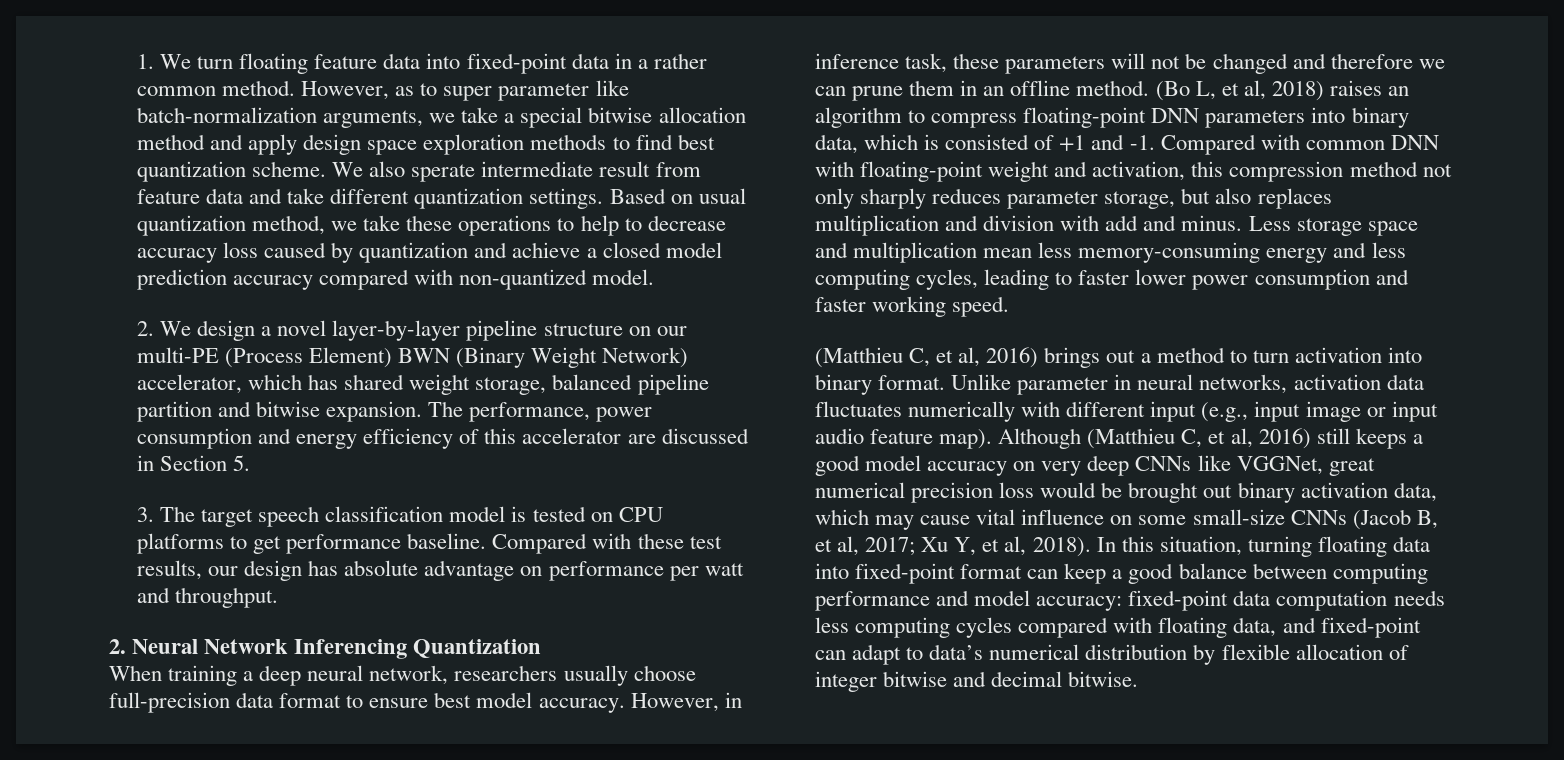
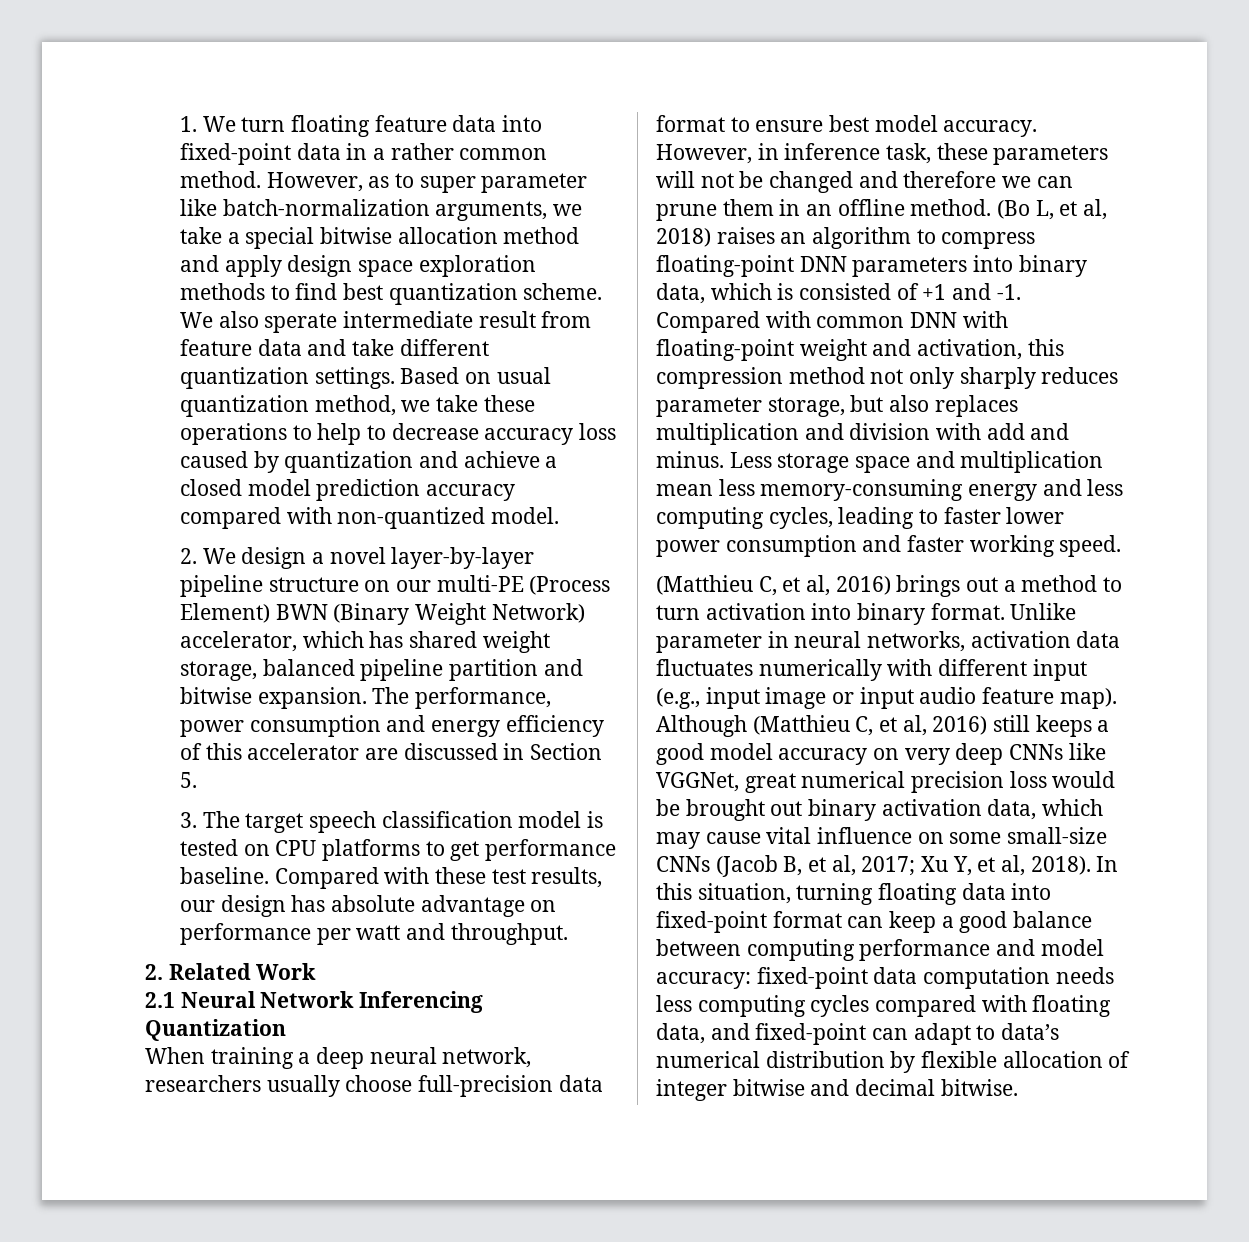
(126, 646) none -> [168,963,317,980] [145,992,175,1008] Related Work // 2.1

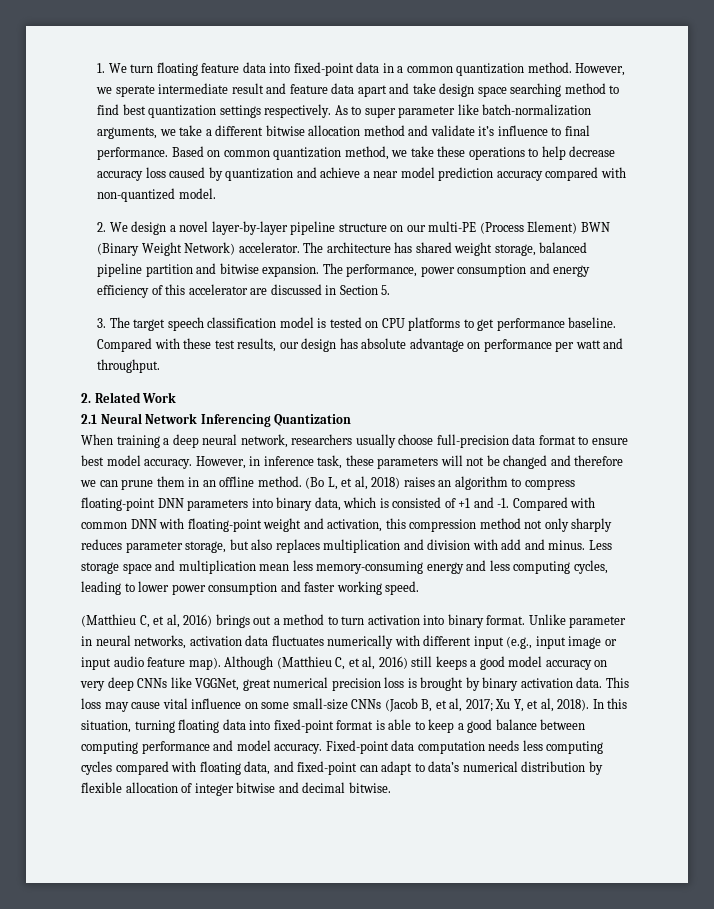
[390,143,548,160] [180,171,390,192] rather common method. However, as -> [406,62,626,76] [96,83,620,97] [97,104,348,118] common quantization method. However, we sperate intermediate result and feature data apart and take design space searching method to find best quantization settings respectively. As
[245,227,315,249] special -> [215,125,264,136] different
[224,255,536,277] [180,283,603,305] [180,311,592,333] [180,339,489,356] [180,367,395,389] apply design space exploration methods to find best quantization scheme. We also sperate intermediate result from feature data and take different quantization settings. -> [430,125,590,136] [97,147,169,160] validate it’s influence to final performance.
[496,367,551,384] usual -> [223,150,270,157] common
[367,425,387,440] to -> (566, 153) none
[180,479,243,496] closed -> [373,171,399,178] near
[180,631,364,652] accelerator, which -> [238,242,391,253] accelerator. The architecture
[943,507,1001,524] faster -> (135, 587) none
[1052,771,1116,788] [656,799,1104,821] would be brought out binary activation data, which -> [407,677,629,691] [81,698,101,709] is brought by binary activation data. This loss
[847,916,884,928] can -> [375,719,425,730] is able to
[656,967,868,989] accuracy: fixed-point -> [274,740,389,754] accuracy. Fixed-point

